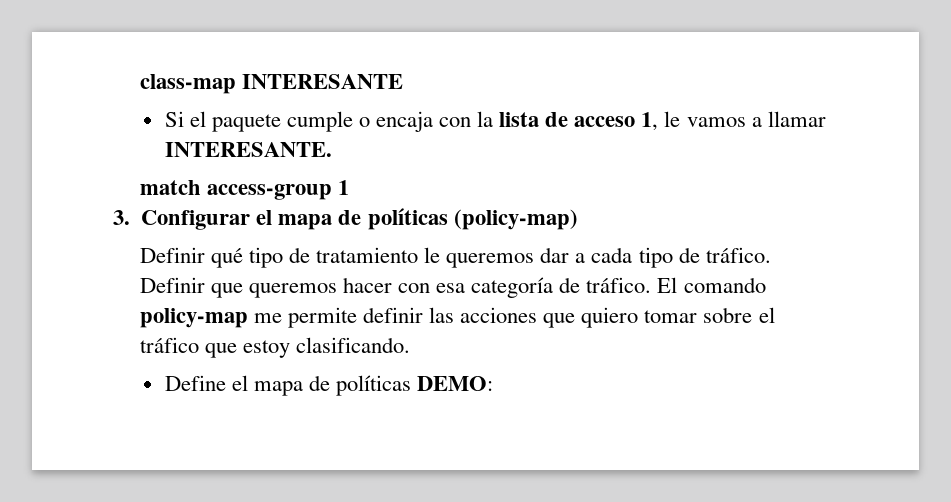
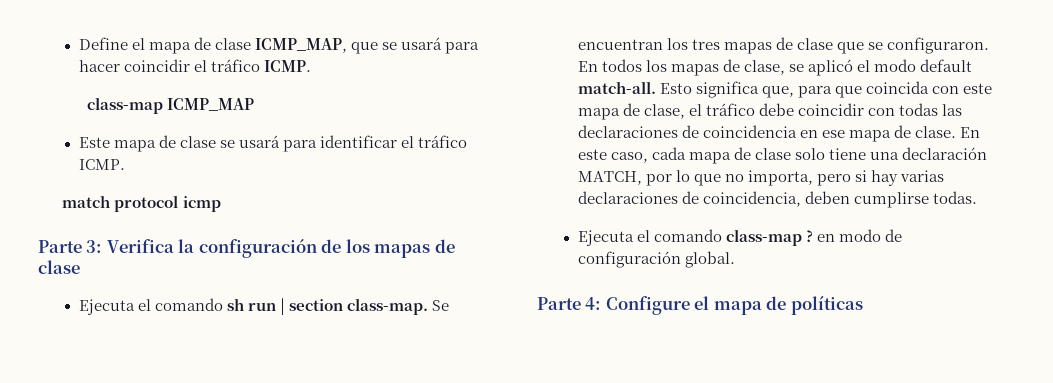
[139,74,403,94] [164,111,826,132] [164,142,332,157] [139,180,349,200] [113,208,578,230] [139,247,771,268] [139,277,766,298] [139,307,775,328] [139,337,410,358] [164,375,493,396] class-map INTERESANTE // Si el paquete cumple o encaja con la lista de acceso 1, le vamos a llamar INTERESANTE. // match access-group 1 // 3. Configurar el mapa de políticas (policy-map) // Definir qué tipo de tratamiento le queremos dar a cada tipo de tráfico. Definir que queremos hacer con esa categoría de tráfico. El comando policy-map me permite definir las acciones que quiero tomar sobre el tráfico que estoy clasificando. // Define el mapa de políticas DEMO: -> [78,37,480,54] [78,59,312,72] [86,97,254,114] [78,135,468,152] [78,159,125,170] [62,195,221,212] [38,239,455,258] [38,260,80,274] [78,298,450,315] [577,37,990,54] [577,59,973,76] [577,81,993,98] [577,103,963,120] [577,125,981,142] [577,147,988,164] [577,170,945,186] [577,191,978,208] [577,229,903,246] [577,251,735,268] [537,295,863,315] Define el mapa de clase ICMP_MAP, que se usará para hacer coincidir el tráfico ICMP. // class-map ICMP_MAP // Este mapa de clase se usará para identificar el tráfico ICMP. // match protocol icmp // Parte 3: Verifica la configuración de los mapas de clase // Ejecuta el comando sh run | section class-map. Se encuentran los tres mapas de clase que se configuraron. En todos los mapas de clase, se aplicó el modo default match-all. Esto significa que, para que coincida con este mapa de clase, el tráfico debe coincidir con todas las declaraciones de coincidencia en ese mapa de clase. En este caso, cada mapa de clase solo tiene una declaración MATCH, por lo que no importa, pero si hay varias declaraciones de coincidencia, deben cumplirse todas. // Ejecuta el comando class-map ? en modo de configuración global. // Parte 4: Configure el mapa de políticas

